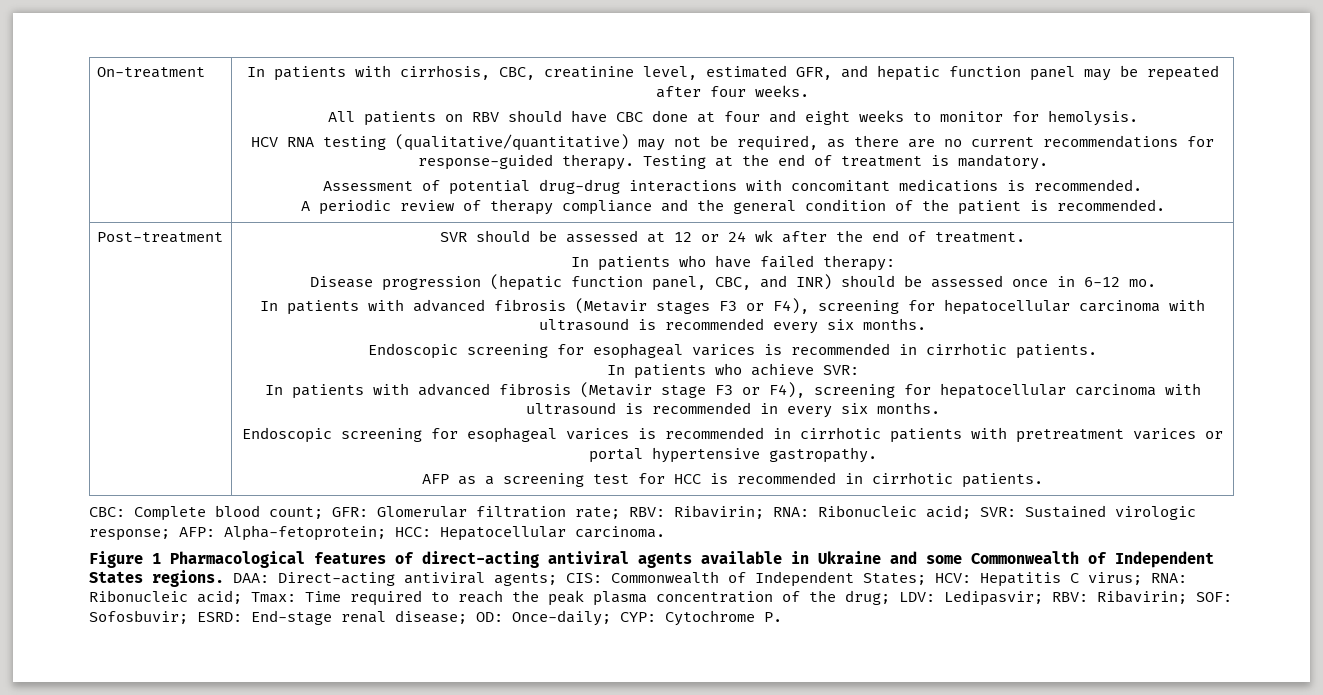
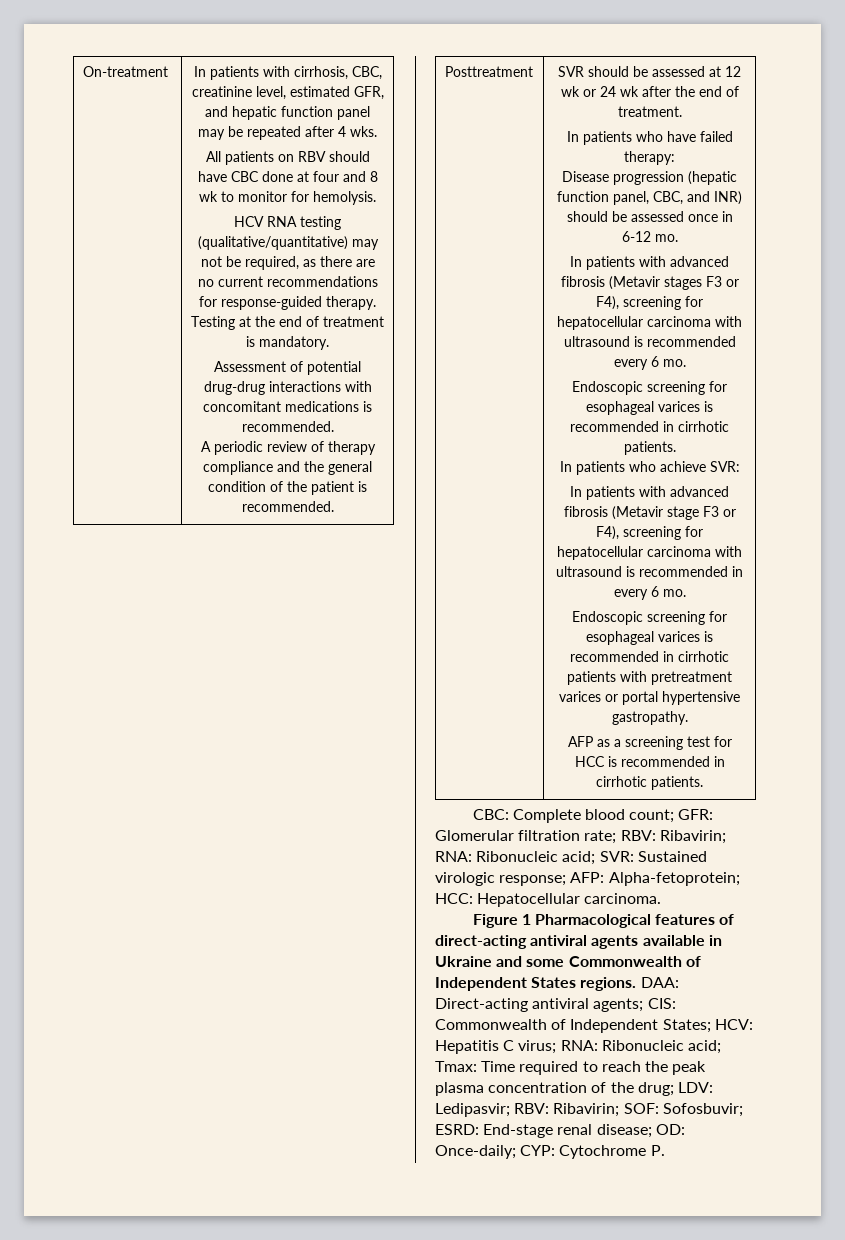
[709,85,809,97] four weeks. -> [338,126,377,137] 4 wks.
[804,110,904,125] eight weeks -> [369,171,378,182] [199,191,218,202] 8 wk
[96,232,223,243] Post-treatment -> [444,66,533,77] Posttreatment
(692, 237) none -> [560,86,580,97] wk
[826,318,926,330] six months. -> [650,356,686,367] 6 mo.
[840,402,940,414] six months. -> [650,586,686,597] 6 mo.

